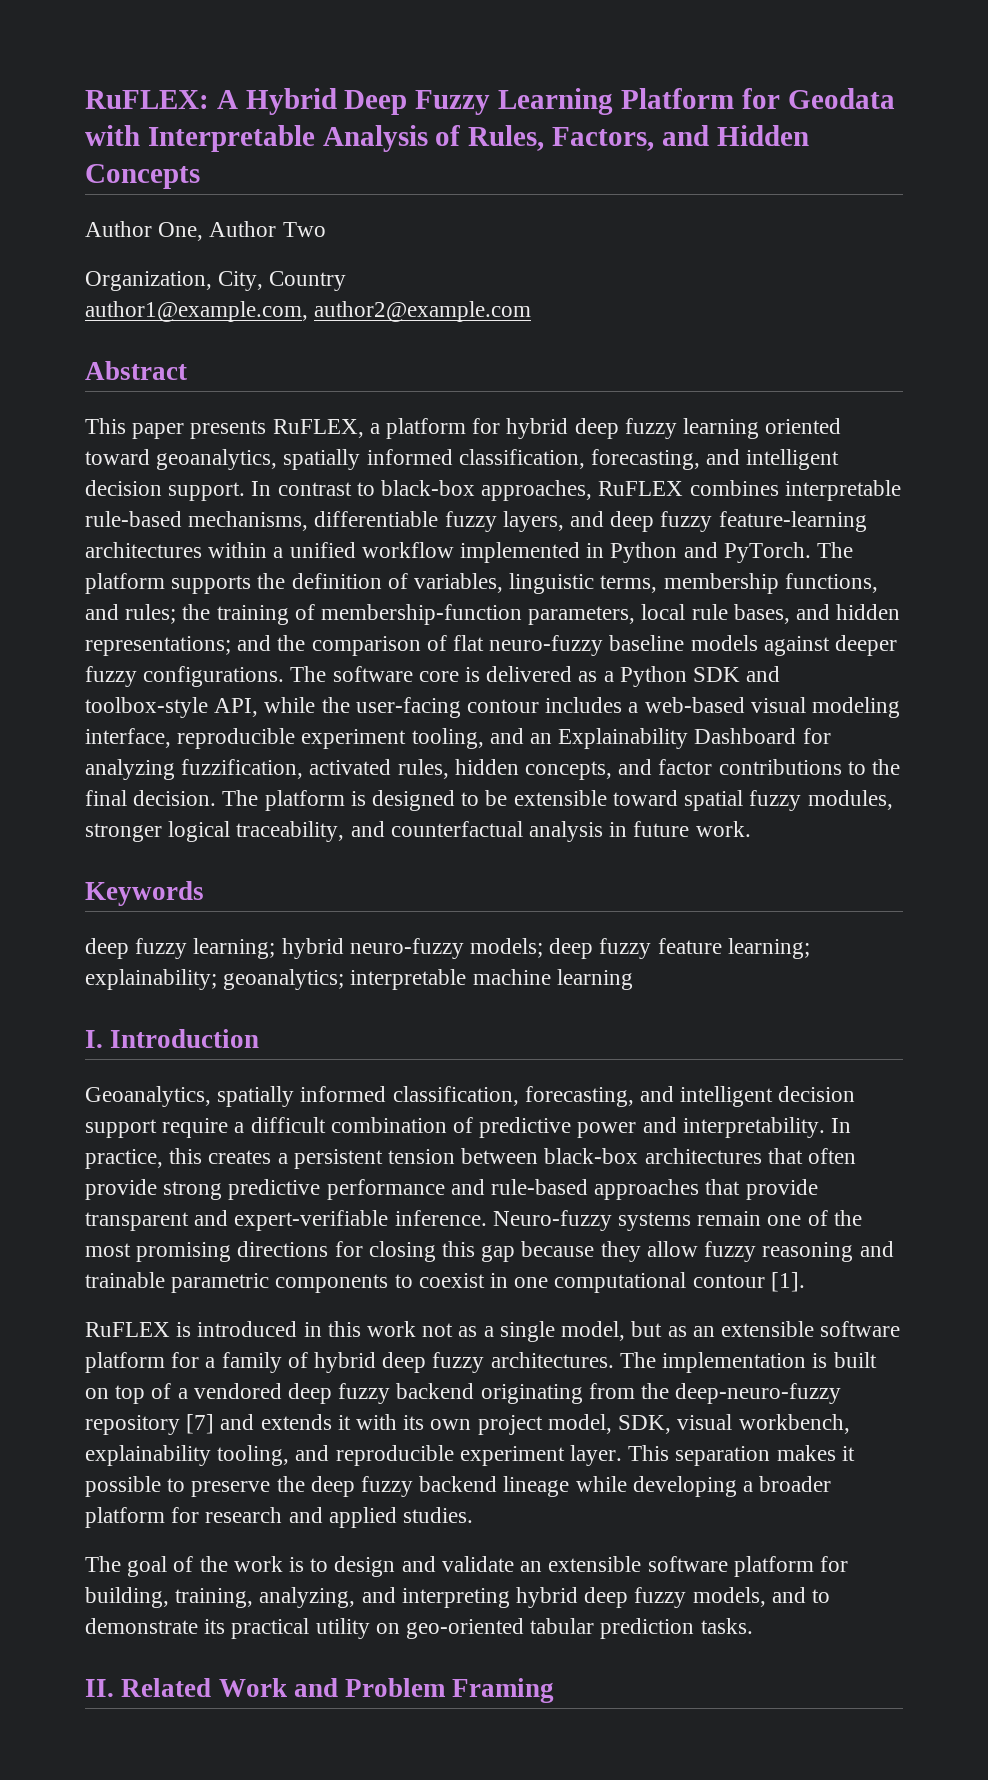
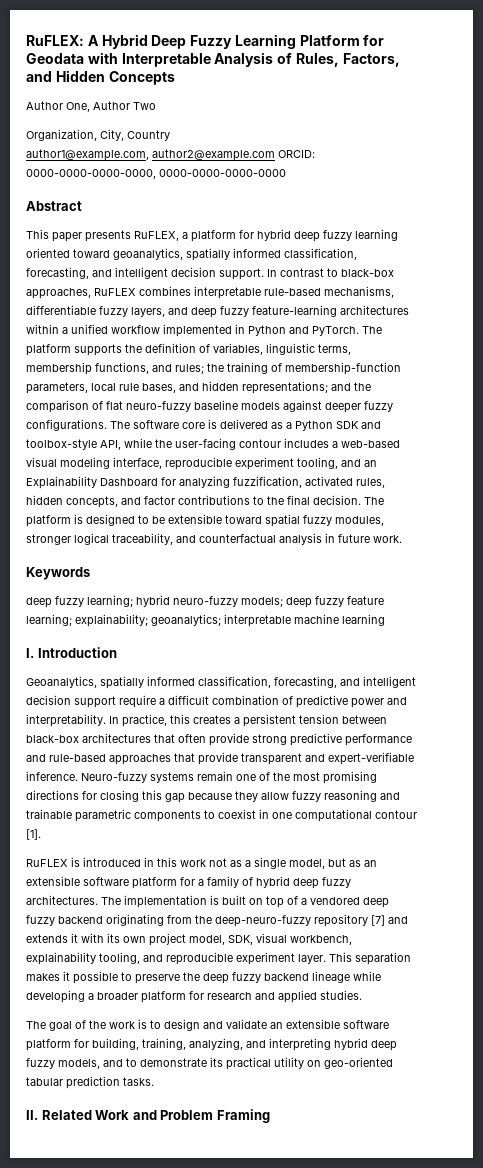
(532, 311) none -> [278,150,315,158] [26,169,286,179] ORCID: 0000-0000-0000-0000, 0000-0000-0000-0000

